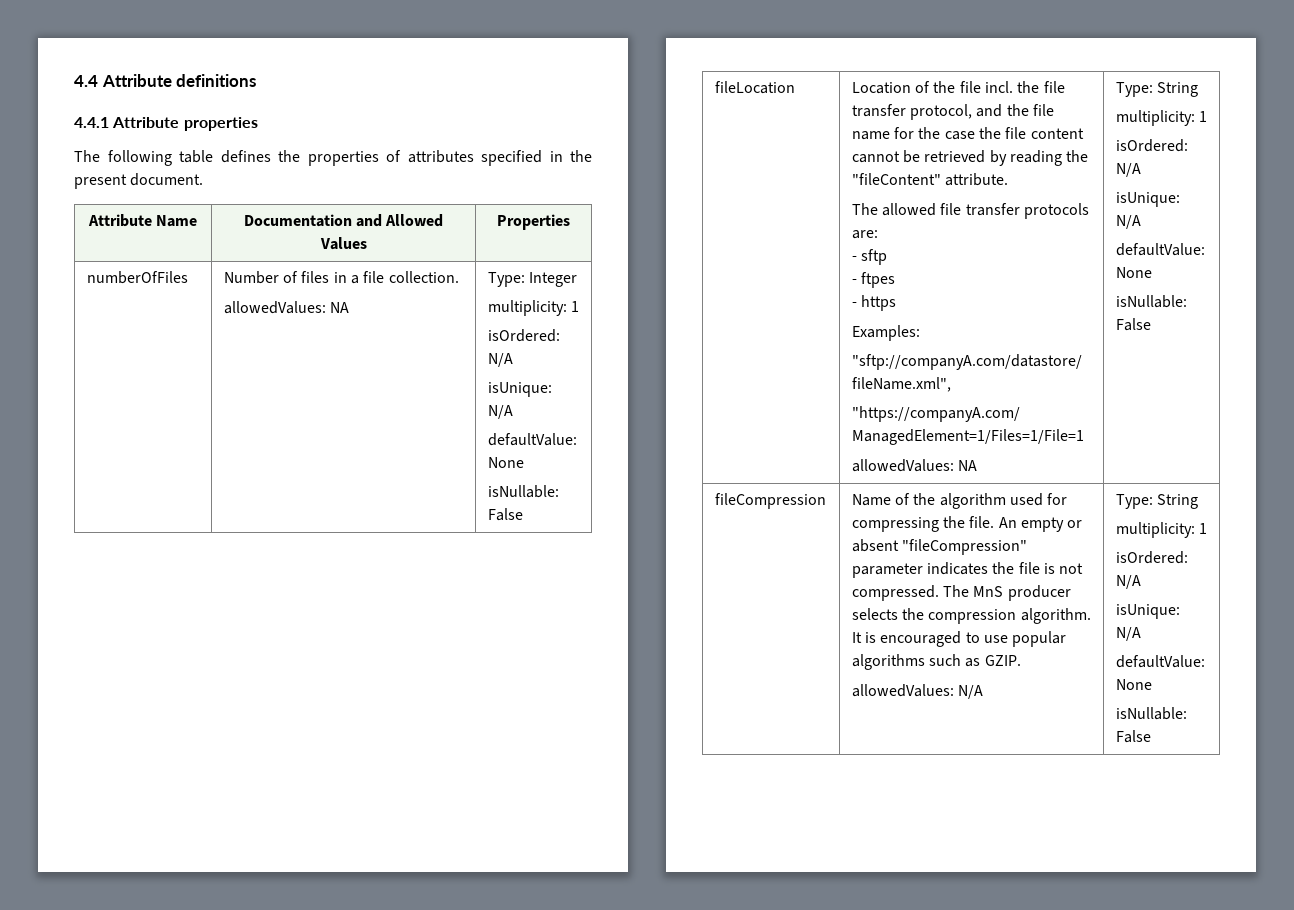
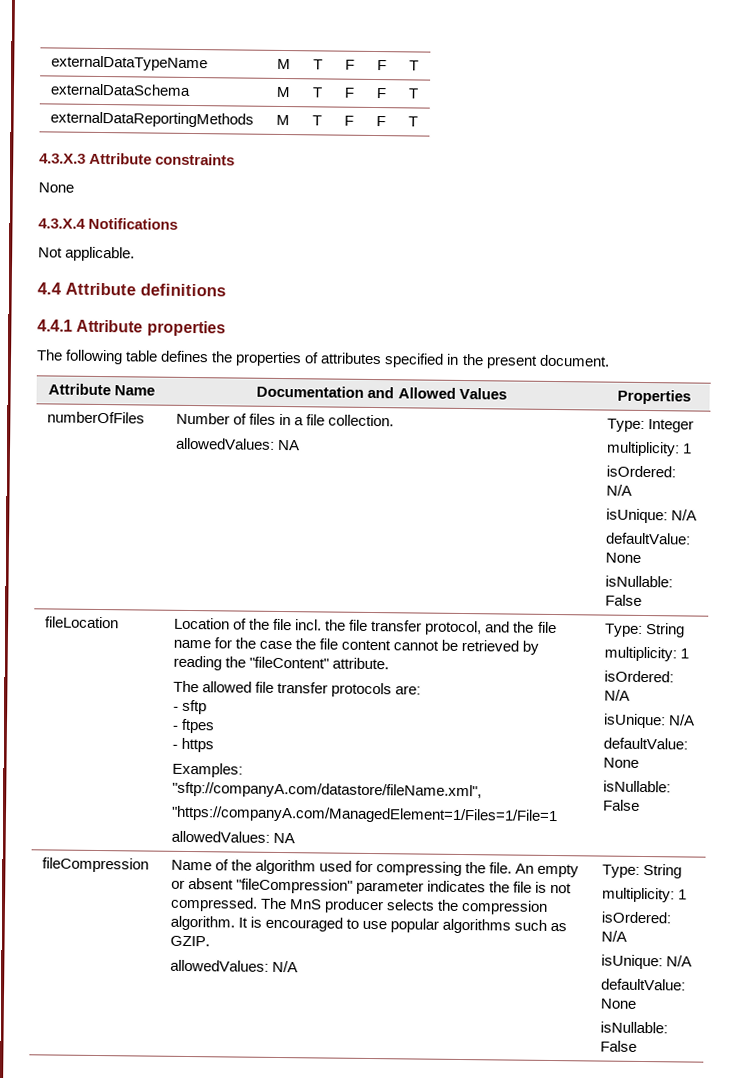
(74, 81) none -> [50,55,208,72] [277,58,291,70] [313,59,323,70] [345,59,355,70] [377,60,387,71] [409,60,419,71] [49,83,191,96] [276,86,291,98] [312,87,323,98] [344,87,355,98] [376,88,387,99] [408,88,419,99] [49,111,254,128] [276,114,290,126] [312,115,322,126] [344,115,354,126] [376,116,386,127] [408,116,418,127] [39,152,236,166] [38,182,74,193] [38,217,179,230] [38,246,136,262] externalDataTypeName | M | T | F | F | T // externalDataSchema | M | T | F | F | T // externalDataReportingMethods | M | T | F | F | T // 4.3.X.3 Attribute constraints // None // 4.3.X.4 Notifications // Not applicable. //

